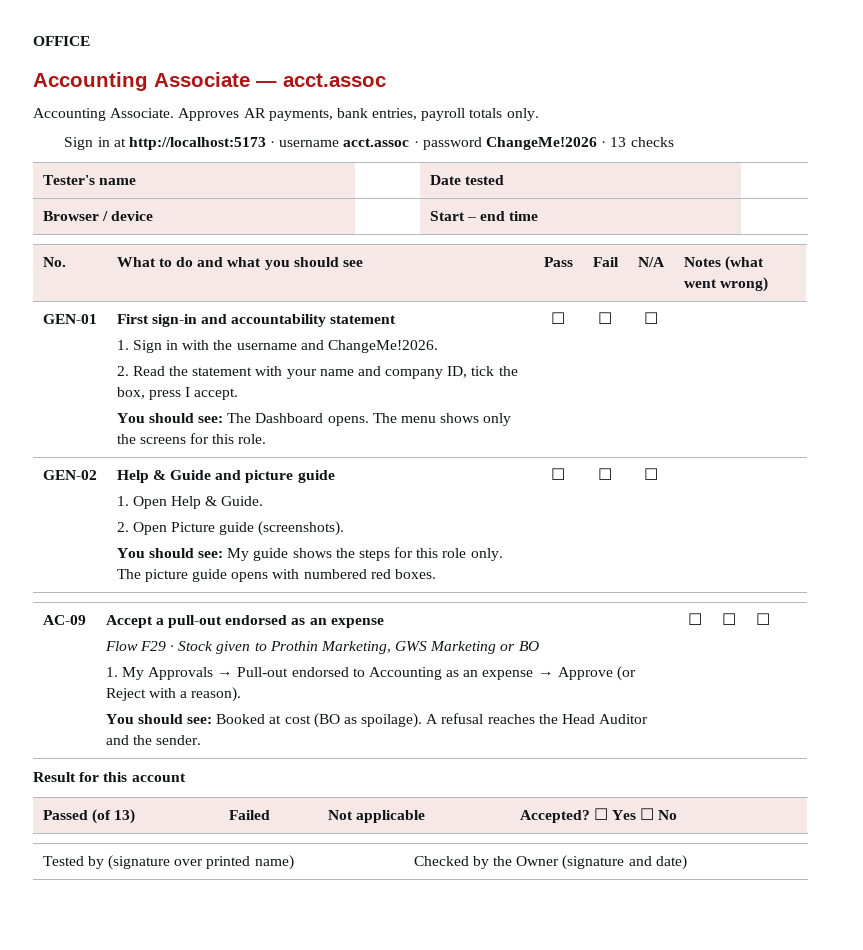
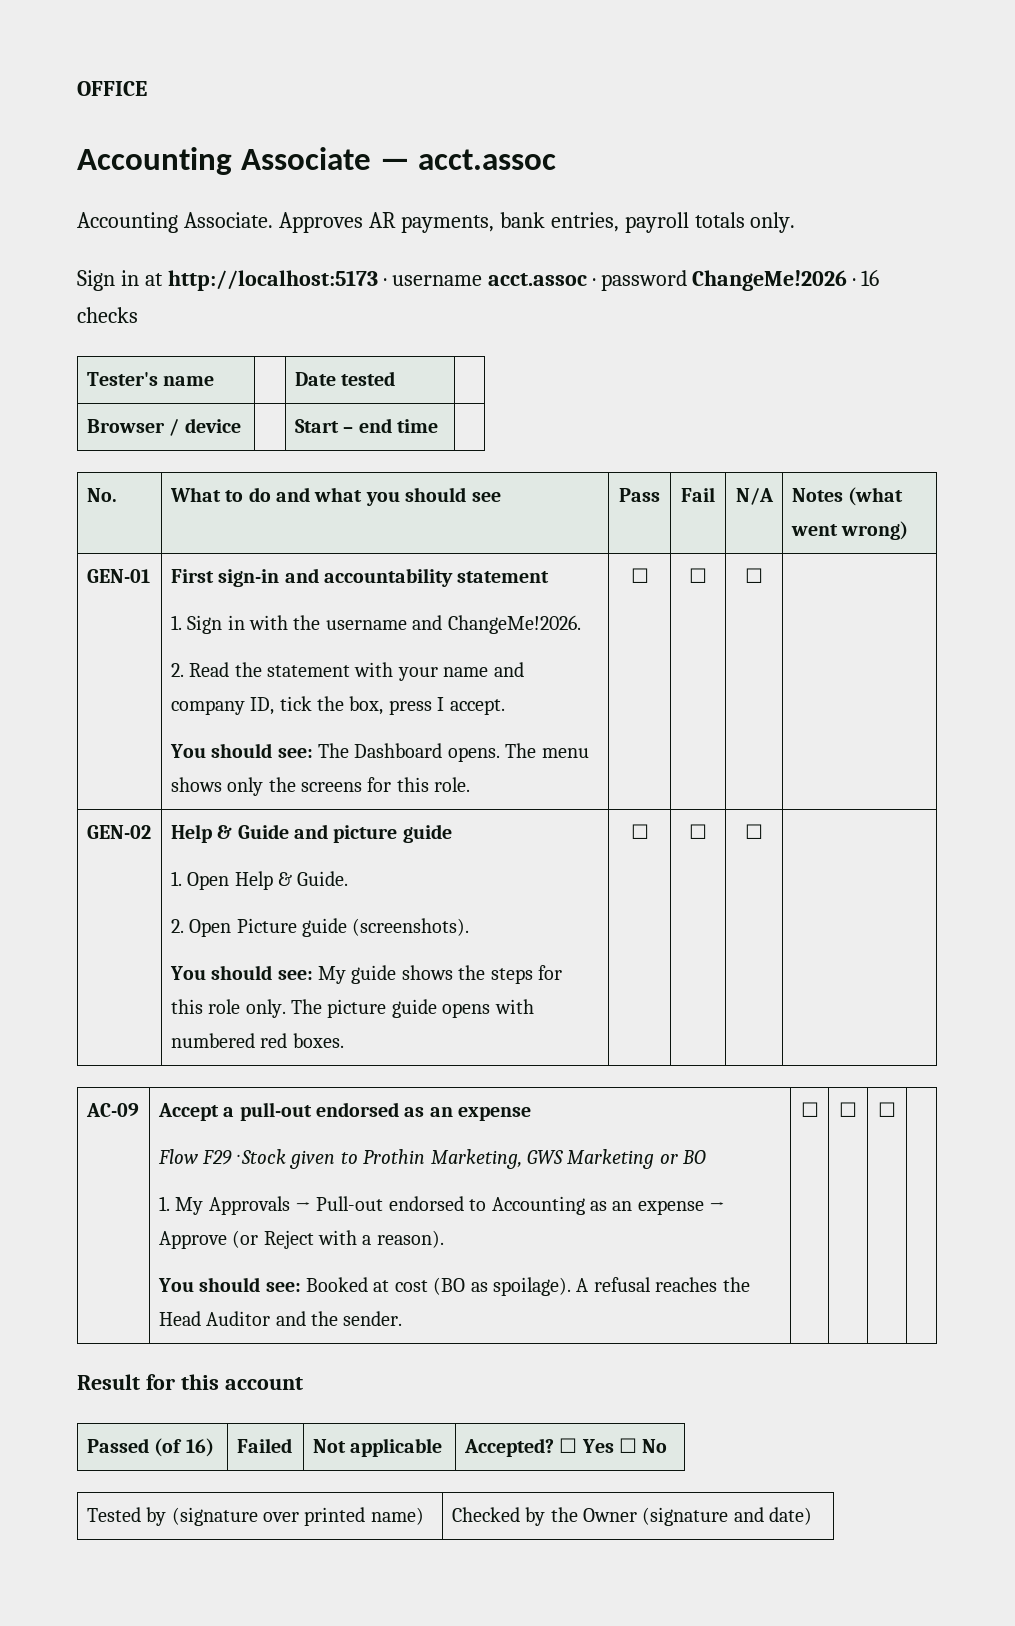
[610,137,627,147] 13 -> [861,270,880,286] 16
[113,809,135,824] 13) -> [185,1438,214,1457] 16)

